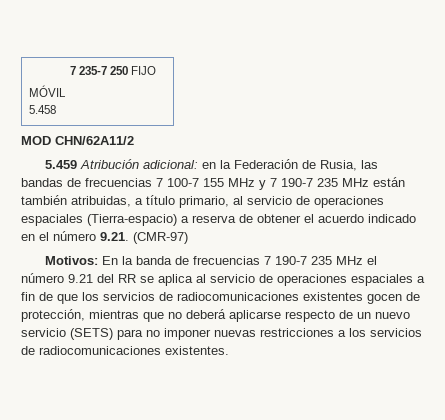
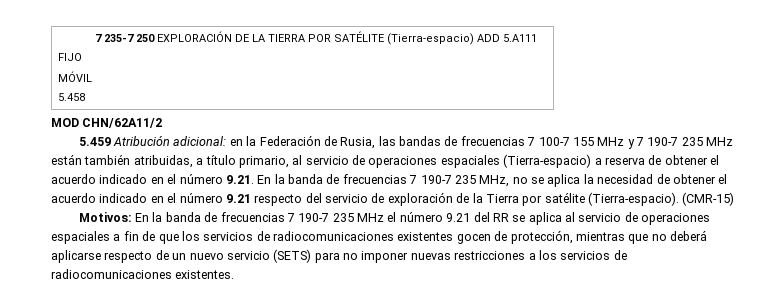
(129, 70) none -> [156,31,537,45] EXPLORACIÓN DE LA TIERRA POR SATÉLITE (Tierra-espacio) ADD 5.A111 //
[133,232,188,244] (CMR-97) -> [257,174,728,187] [51,192,735,206] En la banda de frecuencias 7 190-7 235 MHz, no se aplica la necesidad de obtener el acuerdo indicado en el número 9.21 respecto del servicio de exploración de la Tierra por satélite (Tierra-espacio). (CMR-15)

